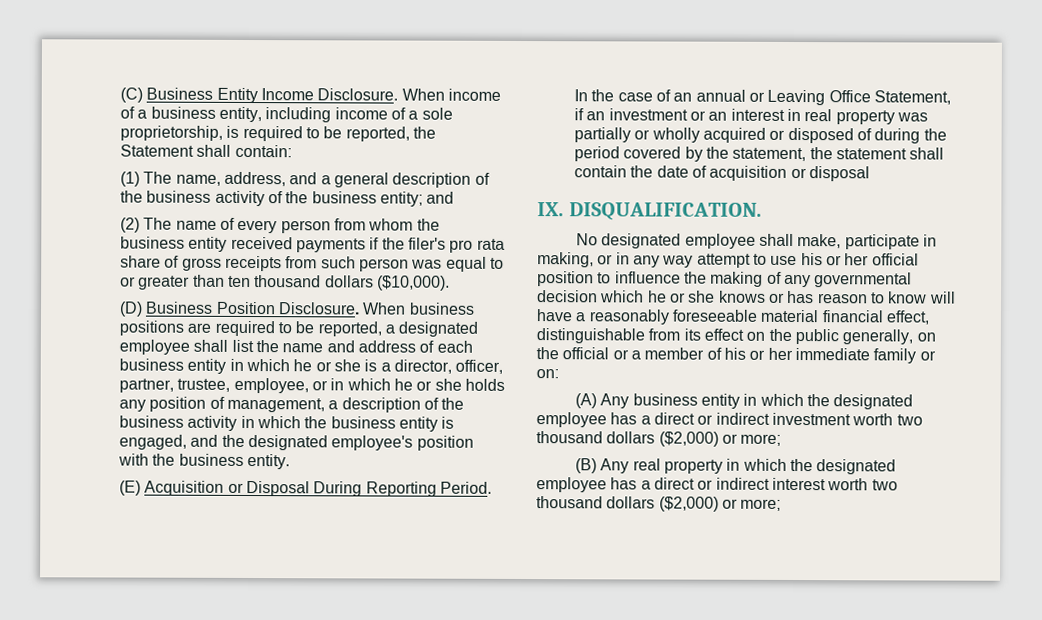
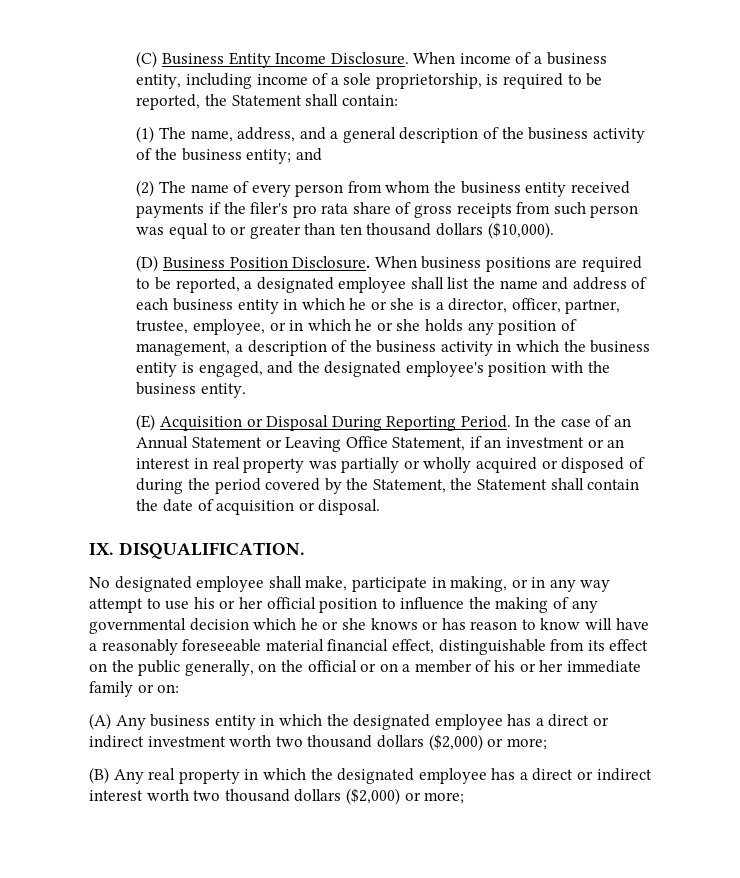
[695,89,746,102] annual -> [136,436,262,449] Annual Statement
[732,147,907,162] statement, the statement -> [372,478,548,493] Statement, the Statement
[808,166,870,182] disposal -> [318,499,381,515] disposal.
(629, 354) none -> [379,663,398,672] on

